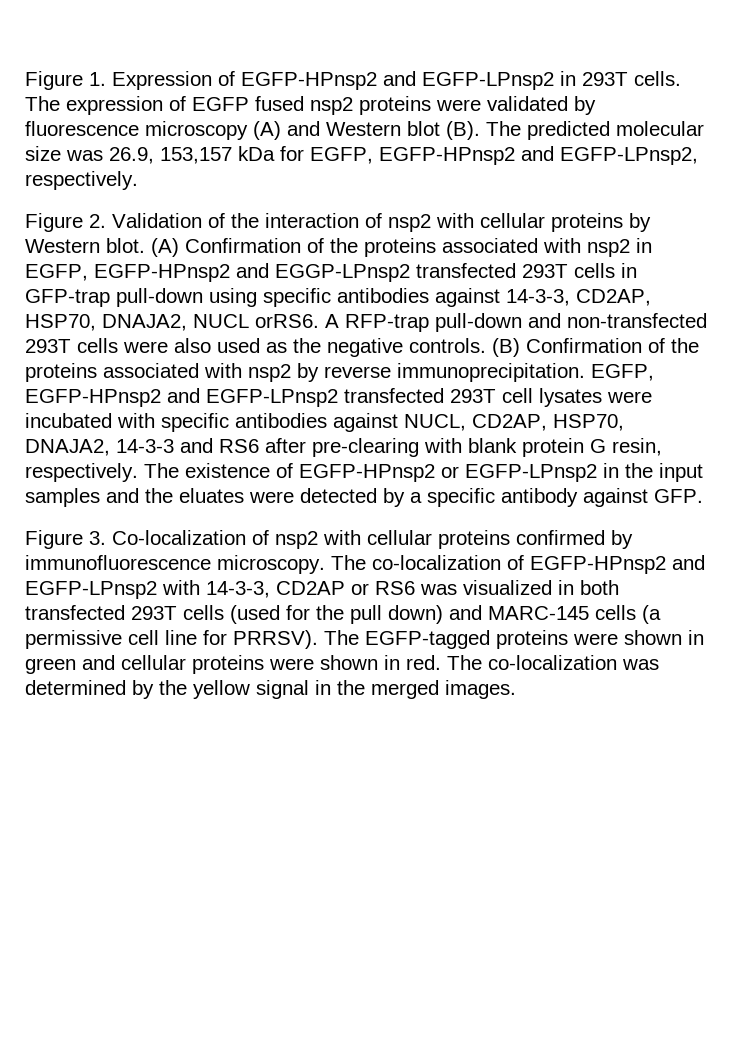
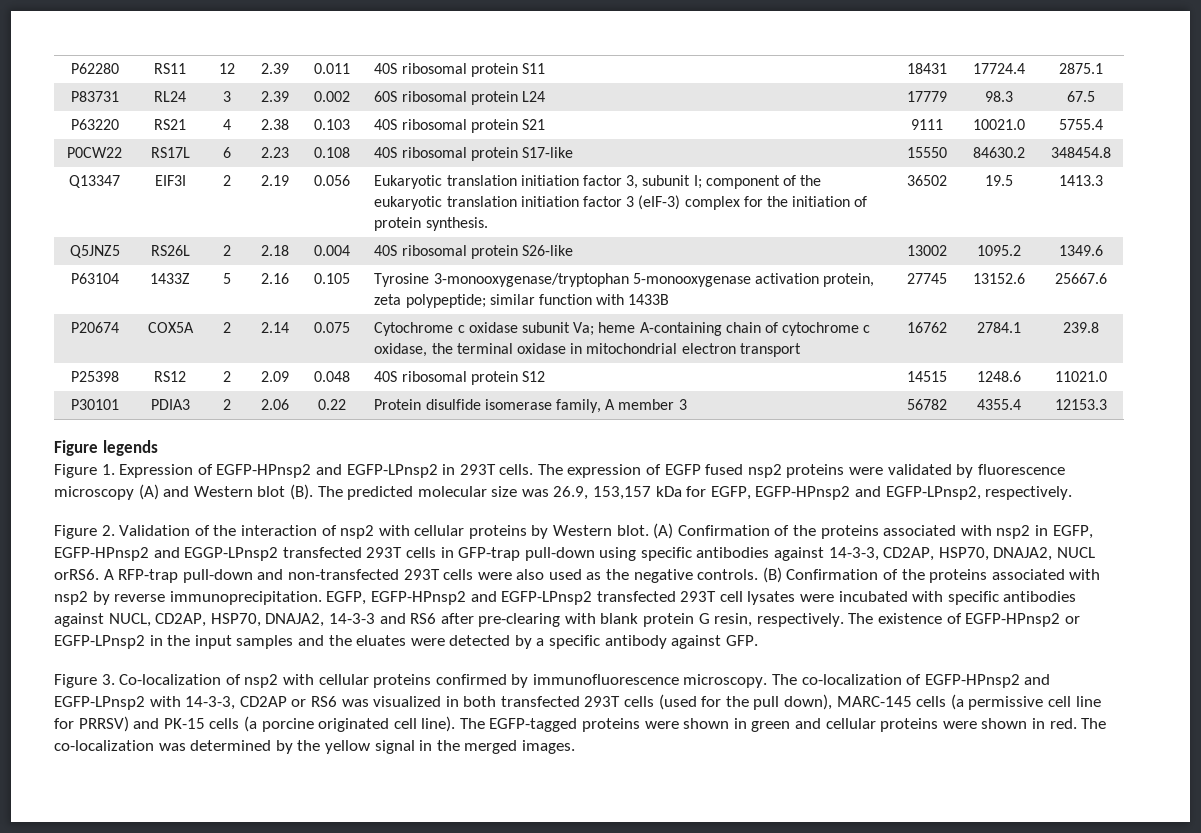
(25, 80) none -> [70,63,119,74] [154,63,186,74] [218,63,235,74] [260,63,289,74] [314,63,350,74] [374,63,545,77] [906,63,947,74] [972,63,1025,74] [1058,63,1103,74] [70,91,119,102] [154,91,186,102] [222,91,231,102] [260,91,289,102] [314,91,350,102] [374,91,545,105] [906,91,947,102] [984,91,1013,102] [1066,91,1095,102] [70,119,119,130] [154,119,186,130] [222,119,231,130] [260,119,289,130] [314,119,350,130] [374,119,545,133] [910,119,943,130] [972,119,1025,130] [1058,119,1103,130] [67,147,122,158] [150,147,190,158] [222,147,231,158] [260,147,289,158] [314,147,350,158] [374,147,573,161] [906,147,947,158] [972,147,1025,158] [1050,147,1111,158] [69,175,120,188] [154,175,186,186] [222,175,231,186] [260,175,289,186] [314,175,350,186] [374,175,822,189] [374,195,868,210] [374,217,488,231] [906,175,947,186] [984,175,1013,186] [1058,175,1103,186] [69,245,120,258] [150,245,190,256] [222,245,231,256] [260,245,289,256] [314,245,350,256] [374,245,573,259] [906,245,947,256] [976,245,1021,256] [1058,245,1103,256] [70,273,119,284] [150,273,190,284] [222,273,231,284] [260,273,289,284] [314,273,350,284] [374,273,875,287] [374,294,670,308] [906,273,947,284] [972,273,1025,284] [1054,273,1107,284] [70,322,119,333] [147,322,194,333] [222,322,231,333] [260,322,289,333] [314,322,350,333] [374,322,871,336] [374,343,801,357] [906,322,947,333] [976,322,1021,333] [1062,322,1099,333] [70,371,119,382] [154,371,186,382] [222,371,231,382] [260,371,289,382] [314,371,350,382] [374,371,545,385] [906,371,947,382] [976,371,1021,382] [1054,371,1107,382] [70,399,119,410] [150,399,190,410] [222,399,231,410] [260,399,289,410] [318,399,346,410] [374,399,687,413] [906,399,947,410] [976,399,1021,410] [1054,399,1107,410] [54,440,158,456] P62280 | RS11 | 12 | 2.39 | 0.011 | 40S ribosomal protein S11 | 18431 | 17724.4 | 2875.1 // P83731 | RL24 | 3 | 2.39 | 0.002 | 60S ribosomal protein L24 | 17779 | 98.3 | 67.5 // P63220 | RS21 | 4 | 2.38 | 0.103 | 40S ribosomal protein S21 | 9111 | 10021.0 | 5755.4 // P0CW22 | RS17L | 6 | 2.23 | 0.108 | 40S ribosomal protein S17-like | 15550 | 84630.2 | 348454.8 // Q13347 | EIF3I | 2 | 2.19 | 0.056 | Eukaryotic translation initiation factor 3, subunit I; component of the eukaryotic translation initiation factor 3 (eIF-3) complex for the initiation of protein synthesis. | 36502 | 19.5 | 1413.3 // Q5JNZ5 | RS26L | 2 | 2.18 | 0.004 | 40S ribosomal protein S26-like | 13002 | 1095.2 | 1349.6 // P63104 | 1433Z | 5 | 2.16 | 0.105 | Tyrosine 3-monooxygenase/tryptophan 5-monooxygenase activation protein, zeta polypeptide; similar function with 1433B | 27745 | 13152.6 | 25667.6 // P20674 | COX5A | 2 | 2.14 | 0.075 | Cytochrome c oxidase subunit Va; heme A-containing chain of cytochrome c oxidase, the terminal oxidase in mitochondrial electron transport | 16762 | 2784.1 | 239.8 // P25398 | RS12 | 2 | 2.09 | 0.048 | 40S ribosomal protein S12 | 14515 | 1248.6 | 11021.0 // P30101 | PDIA3 | 2 | 2.06 | 0.22 | Protein disulfide isomerase family, A member 3 | 56782 | 4355.4 | 12153.3 // Figure legends //
[388,605,482,624] down) and -> [784,694,833,710] down),
[233,630,318,649] PRRSV). -> [78,716,456,732] PRRSV) and PK-15 cells (a porcine originated cell line).

